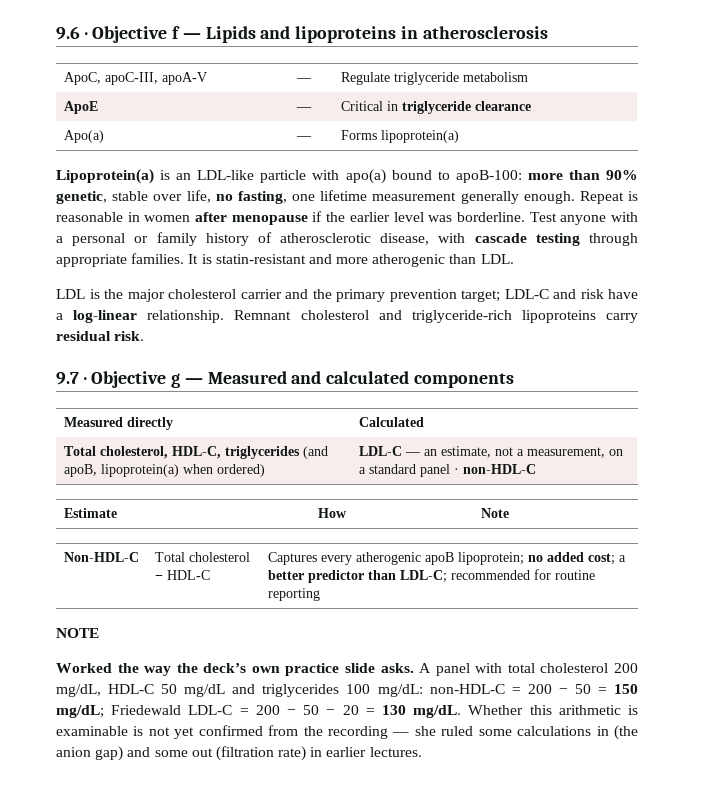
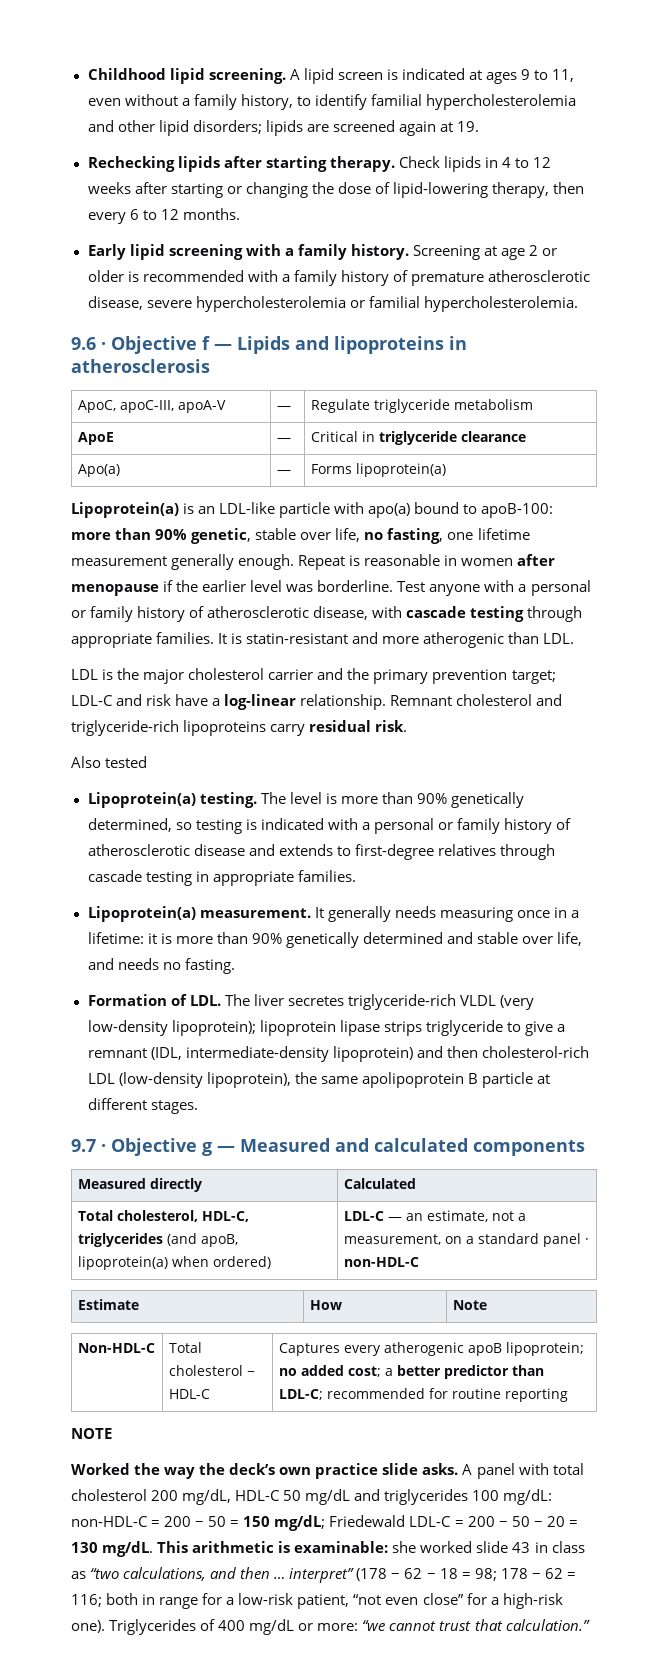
(56, 33) none -> [87,68,575,84] [87,94,576,110] [87,120,479,136] [87,156,552,172] [87,182,584,198] [87,208,240,224] [87,244,558,260] [87,270,590,286] [87,296,578,312] Childhood lipid screening. A lipid screen is indicated at ages 9 to 11, even without a family history, to identify familial hypercholesterolemia and other lipid disorders; lipids are screened again at 19. // Rechecking lipids after starting therapy. Check lipids in 4 to 12 weeks after starting or changing the dose of lipid-lowering therapy, then every 6 to 12 months. // Early lipid screening with a family history. Screening at age 2 or older is recommended with a family history of premature atherosclerotic disease, severe hypercholesterolemia or familial hypercholesterolemia. //
(145, 336) none -> [71,756,148,768] [87,792,524,808] [87,818,572,834] [87,844,555,860] [87,870,356,886] [87,906,579,922] [87,932,583,948] [87,958,235,974] [87,994,534,1010] [87,1020,565,1036] [87,1046,589,1062] [87,1072,550,1088] [87,1098,198,1114] // Also tested // Lipoprotein(a) testing. The level is more than 90% genetically determined, so testing is indicated with a personal or family history of atherosclerotic disease and extends to first-degree relatives through cascade testing in appropriate families. // Lipoprotein(a) measurement. It generally needs measuring once in a lifetime: it is more than 90% genetically determined and stable over life, and needs no fasting. // Formation of LDL. The liver secretes triglyceride-rich VLDL (very low-density lipoprotein); lipoprotein lipase strips triglyceride to give a remnant (IDL, intermediate-density lipoprotein) and then cholesterol-rich LDL (low-density lipoprotein), the same apolipoprotein B particle at different stages.
[468,705,638,715] [56,725,639,740] [56,746,422,761] Whether this arithmetic is examinable is not yet confirmed from the recording — she ruled some calculations in (the anion gap) and some out (filtration rate) in earlier lectures. -> [157,1541,585,1553] [71,1567,576,1583] [71,1593,563,1609] [71,1619,590,1635] This arithmetic is examinable: she worked slide 43 in class as “two calculations, and then … interpret” (178 − 62 − 18 = 98; 178 − 62 = 116; both in range for a low-risk patient, “not even close” for a high-risk one). Triglycerides of 400 mg/dL or more: “we cannot trust that calculation.”

